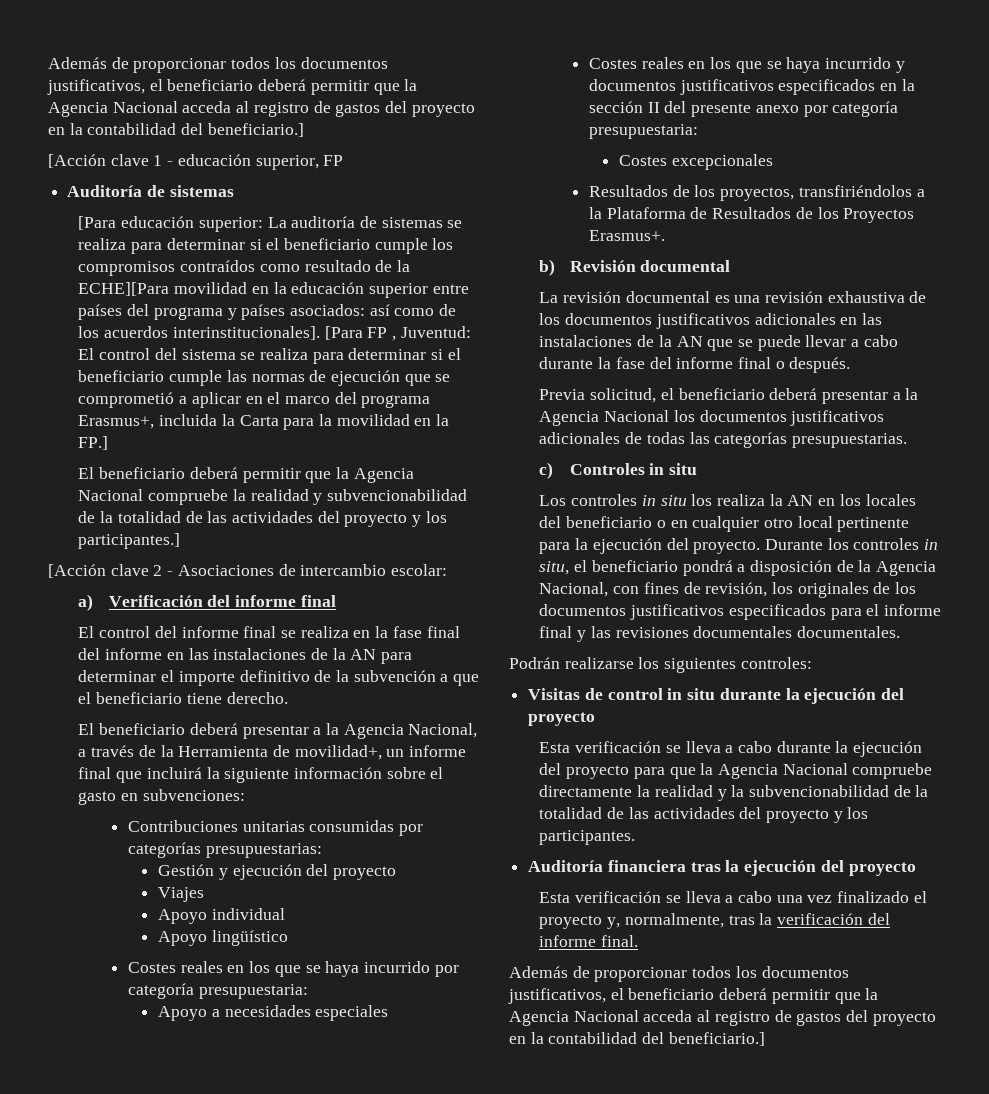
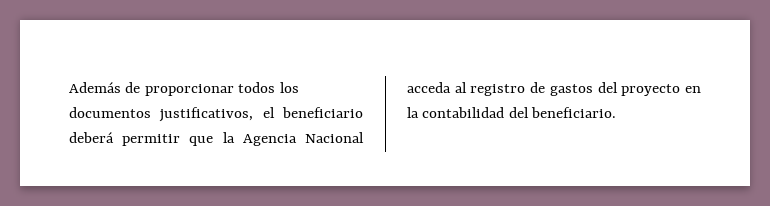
[207,123,304,137] [48,154,344,170] [67,185,234,197] [78,216,463,232] [78,238,454,254] [78,260,410,276] [78,282,469,298] [78,304,457,320] [78,326,471,341] [78,348,461,364] [78,370,451,386] [78,392,431,408] [78,414,450,430] [78,436,109,450] [78,467,414,483] [78,489,467,505] [78,511,447,527] [78,533,181,549] [48,564,448,578] [78,594,336,611] [78,626,460,638] [78,648,413,664] [78,670,480,686] [78,692,288,704] [78,723,478,739] [78,745,467,760] [78,767,444,783] [78,789,245,805] [127,820,424,836] [127,842,322,858] [158,864,397,880] [158,887,205,902] [158,908,285,924] [158,930,288,946] [127,961,459,977] [127,983,308,999] [158,1005,389,1021] [588,57,905,73] [588,79,915,95] [588,101,899,117] [588,124,698,139] [619,154,773,170] [588,185,925,201] [588,207,915,223] [588,230,665,241] [539,259,731,276] [539,291,927,303] [539,313,882,329] [539,335,898,351] [539,357,851,373] [539,388,919,404] [539,410,885,426] [539,432,907,448] [539,462,698,479] [539,494,916,506] [539,516,910,532] [539,538,939,554] [539,560,937,576] [539,582,917,598] [539,604,941,620] [539,626,900,642] [509,657,812,673] [528,688,905,704] [528,712,596,726] [539,741,923,757] [539,763,933,779] [539,785,929,801] [539,807,869,823] [539,830,636,845] [528,860,916,876] [539,891,927,903] [539,913,890,929] [539,935,639,947] [509,966,849,982] [508,988,879,1004] [509,1010,936,1026] [509,1032,765,1046] beneficiario.] // [Acción clave 1 - educación superior, FP // Auditoría de sistemas // [Para educación superior: La auditoría de sistemas se realiza para determinar si el beneficiario cumple los compromisos contraídos como resultado de la ECHE][Para movilidad en la educación superior entre países del programa y países asociados: así como de los acuerdos interinstitucionales]. [Para FP , Juventud: El control del sistema se realiza para determinar si el beneficiario cumple las normas de ejecución que se comprometió a aplicar en el marco del programa Erasmus+, incluida la Carta para la movilidad en la FP.] // El beneficiario deberá permitir que la Agencia Nacional compruebe la realidad y subvencionabilidad de la totalidad de las actividades del proyecto y los participantes.] // [Acción clave 2 - Asociaciones de intercambio escolar: // a) Verificación del informe final // El control del informe final se realiza en la fase final del informe en las instalaciones de la AN para determinar el importe definitivo de la subvención a que el beneficiario tiene derecho. // El beneficiario deberá presentar a la Agencia Nacional, a través de la Herramienta de movilidad+, un informe final que incluirá la siguiente información sobre el gasto en subvenciones: // Contribuciones unitarias consumidas por categorías presupuestarias: // Gestión y ejecución del proyecto // Viajes // Apoyo individual // Apoyo lingüístico // Costes reales en los que se haya incurrido por categoría presupuestaria: // Apoyo a necesidades especiales // Costes reales en los que se haya incurrido y documentos justificativos especificados en la sección II del presente anexo por categoría presupuestaria: // Costes excepcionales // Resultados de los proyectos, transfiriéndolos a la Plataforma de Resultados de los Proyectos Erasmus+. // b) Revisión documental // La revisión documental es una revisión exhaustiva de los documentos justificativos adicionales en las instalaciones de la AN que se puede llevar a cabo durante la fase del informe final o después. // Previa solicitud, el beneficiario deberá presentar a la Agencia Nacional los documentos justificativos adicionales de todas las categorías presupuestarias. // c) Controles in situ // Los controles in situ los realiza la AN en los locales del beneficiario o en cualquier otro local pertinente para la ejecución del proyecto. Durante los controles in situ, el beneficiario pondrá a disposición de la Agencia Nacional, con fines de revisión, los originales de los documentos justificativos especificados para el informe final y las revisiones documentales documentales. // Podrán realizarse los siguientes controles: // Visitas de control in situ durante la ejecución del proyecto // Esta verificación se lleva a cabo durante la ejecución del proyecto para que la Agencia Nacional compruebe directamente la realidad y la subvencionabilidad de la totalidad de las actividades del proyecto y los participantes. // Auditoría financiera tras la ejecución del proyecto // Esta verificación se lleva a cabo una vez finalizado el proyecto y, normalmente, tras la verificación del informe final. // Además de proporcionar todos los documentos justificativos, el beneficiario deberá permitir que la Agencia Nacional acceda al registro de gastos del proyecto en la contabilidad del beneficiario.] -> [531,107,617,118] beneficiario.

